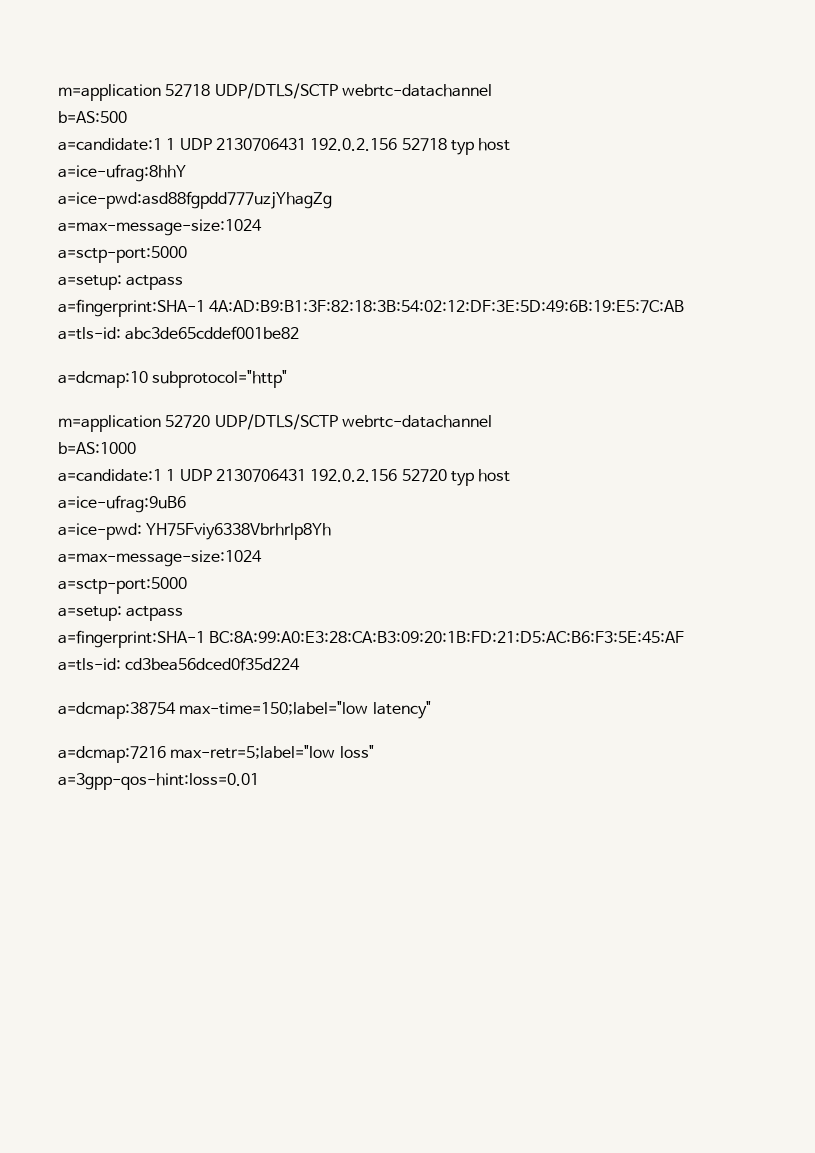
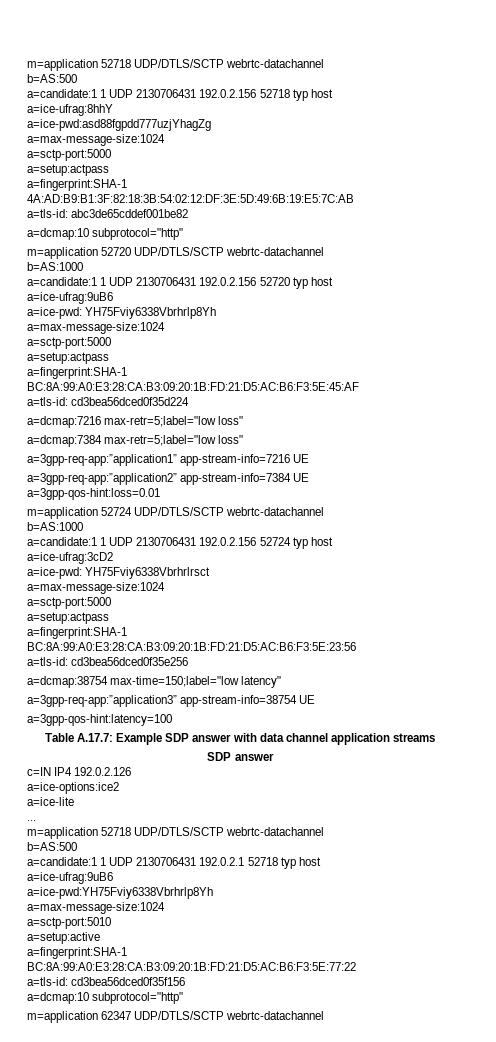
[58,275,184,290] a=setup: actpass -> [27,164,109,176] a=setup:actpass
[58,606,184,621] a=setup: actpass -> [27,352,109,364] a=setup:actpass
[58,701,431,719] [58,745,374,763] [58,773,259,790] a=dcmap:38754 max-time=150;label="low latency" // a=dcmap:7216 max-retr=5;label="low loss" // a=3gpp-qos-hint:loss=0.01 -> [27,416,244,428] [27,435,244,447] [27,454,310,466] [27,473,310,485] [27,488,160,500] [27,507,325,519] [27,522,83,531] [27,537,333,549] [27,552,113,564] [27,567,211,579] [27,582,165,594] [27,597,111,609] [27,612,109,624] [27,627,127,639] [27,642,356,651] [27,657,189,666] [27,676,282,688] [27,695,316,707] [27,714,172,726] [45,733,435,745] [207,752,274,761] [27,767,132,776] [27,782,119,794] [27,797,74,806] [27,820,36,821] [27,827,325,839] [27,842,77,851] [27,857,321,869] [27,872,113,884] [27,887,213,899] [27,902,165,914] [27,917,111,929] [27,932,100,944] [27,947,127,959] [27,962,356,971] [27,977,186,986] [27,992,184,1004] [27,1011,325,1023] a=dcmap:7216 max-retr=5;label="low loss" // a=dcmap:7384 max-retr=5;label="low loss" // a=3gpp-req-app:”application1” app-stream-info=7216 UE // a=3gpp-req-app:”application2” app-stream-info=7384 UE // a=3gpp-qos-hint:loss=0.01 // m=application 52724 UDP/DTLS/SCTP webrtc-datachannel // b=AS:1000 // a=candidate:1 1 UDP 2130706431 192.0.2.156 52724 typ host // a=ice-ufrag:3cD2 // a=ice-pwd: YH75Fviy6338Vbrhrlrsct // a=max-message-size:1024 // a=sctp-port:5000 // a=setup:actpass // a=fingerprint:SHA-1 BC:8A:99:A0:E3:28:CA:B3:09:20:1B:FD:21:D5:AC:B6:F3:5E:23:56 // a=tls-id: cd3bea56dced0f35e256 // a=dcmap:38754 max-time=150;label="low latency" // a=3gpp-req-app:”application3” app-stream-info=38754 UE // a=3gpp-qos-hint:latency=100 // Table A.17.7: Example SDP answer with data channel application streams // SDP answer // c=IN IP4 192.0.2.126 // a=ice-options:ice2 // a=ice-lite // ... // m=application 52718 UDP/DTLS/SCTP webrtc-datachannel // b=AS:500 // a=candidate:1 1 UDP 2130706431 192.0.2.1 52718 typ host // a=ice-ufrag:9uB6 // a=ice-pwd:YH75Fviy6338Vbrhrlp8Yh // a=max-message-size:1024 // a=sctp-port:5010 // a=setup:active // a=fingerprint:SHA-1 BC:8A:99:A0:E3:28:CA:B3:09:20:1B:FD:21:D5:AC:B6:F3:5E:77:22 // a=tls-id: cd3bea56dced0f35f156 // a=dcmap:10 subprotocol="http" // m=application 62347 UDP/DTLS/SCTP webrtc-datachannel

